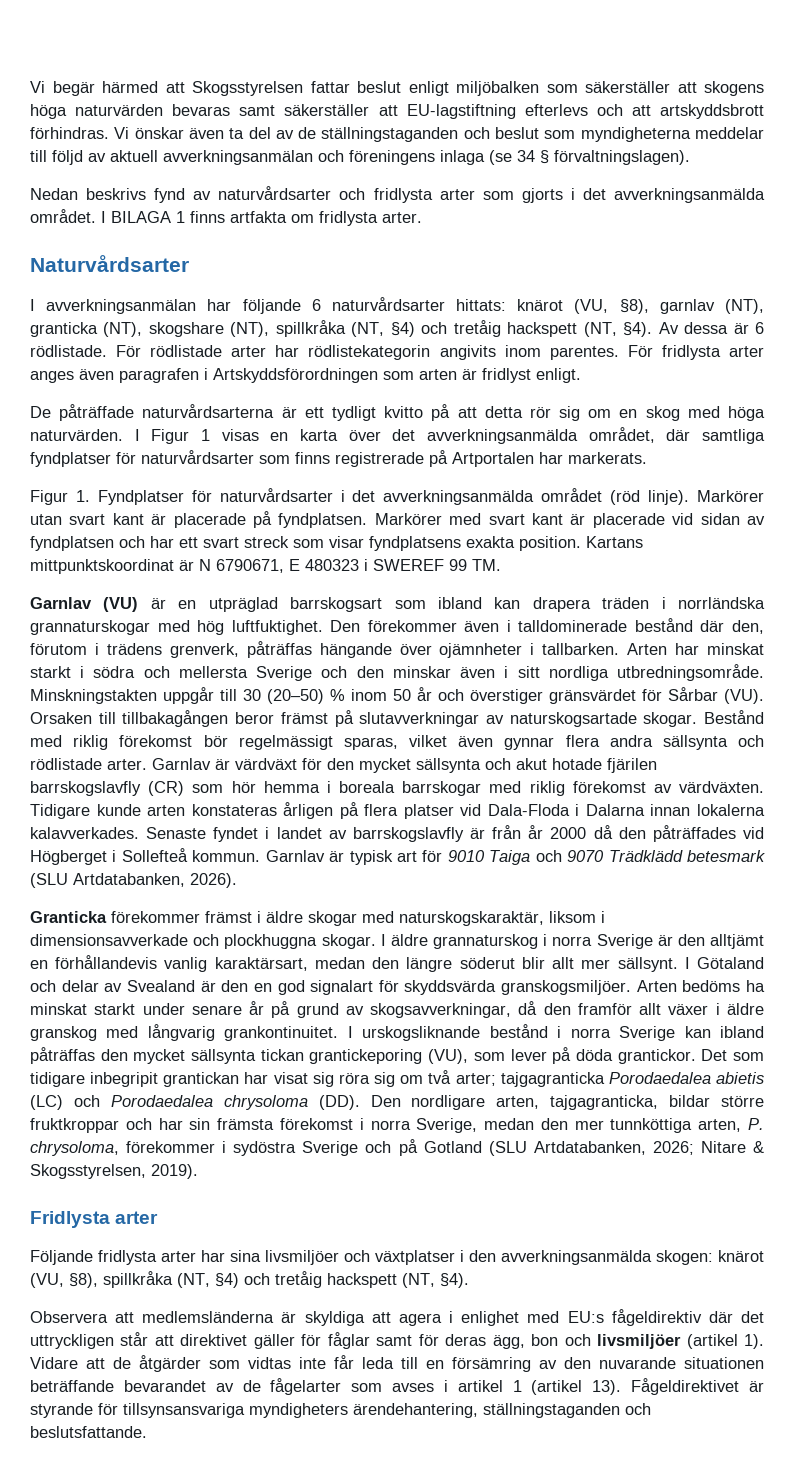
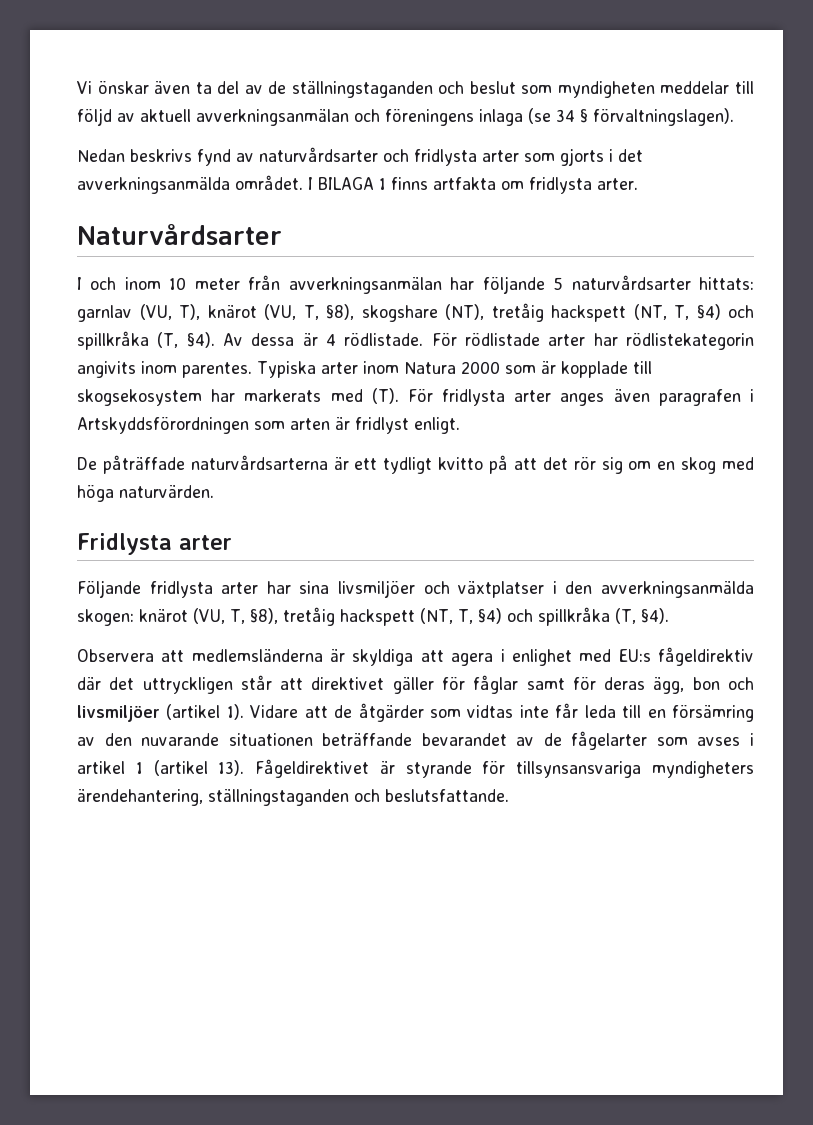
[30,81,764,96] [30,104,765,119] [30,127,130,139] Vi begär härmed att Skogsstyrelsen fattar beslut enligt miljöbalken som säkerställer att skogens höga naturvärden bevaras samt säkerställer att EU-lagstiftning efterlevs och att artskyddsbrott förhindras. Vi -> [77,81,92,94] Vi
[580,127,691,142] myndigheterna -> [557,81,655,98] myndigheten
(35, 305) none -> [90,275,281,290] och inom 10 meter från
[311,299,321,311] 6 -> [553,277,564,290] 5
[517,299,764,314] [30,320,617,337] knärot (VU, §8), garnlav (NT), granticka (NT), skogshare (NT), spillkråka (NT, §4) och tretåig hackspett (NT, -> [77,303,754,322] [77,331,179,350] garnlav (VU, T), knärot (VU, T, §8), skogshare (NT), tretåig hackspett (NT, T, §4) och spillkråka (T,
[755,322,764,334] 6 -> [326,334,336,346] 4
(619, 353) none -> [257,361,652,378] [77,388,399,406] Typiska arter inom Natura 2000 som är kopplade till skogsekosystem har markerats med (T).
[484,406,523,418] detta -> [542,457,568,470] det
[134,427,765,444] [30,450,647,467] [30,488,764,505] [30,511,765,528] [30,536,643,551] [30,559,501,574] [30,597,765,612] [30,618,764,635] [30,641,764,658] [30,664,764,681] [30,687,764,704] [30,710,764,727] [30,735,764,750] [30,758,657,773] [30,781,764,796] [30,802,766,819] [30,825,764,842] [30,848,766,865] [30,873,237,888] [30,911,605,926] [30,934,764,949] [30,955,765,972] [30,980,765,995] [30,1001,764,1018] [30,1024,765,1041] [30,1047,765,1064] [30,1070,764,1087] [30,1095,764,1110] [30,1118,765,1133] [30,1139,764,1156] [30,1164,198,1179] I Figur 1 visas en karta över det avverkningsanmälda området, där samtliga fyndplatser för naturvårdsarter som finns registrerade på Artportalen har markerats. // Figur 1. Fyndplatser för naturvårdsarter i det avverkningsanmälda området (röd linje). Markörer utan svart kant är placerade på fyndplatsen. Markörer med svart kant är placerade vid sidan av fyndplatsen och har ett svart streck som visar fyndplatsens exakta position. Kartans mittpunktskoordinat är N 6790671, E 480323 i SWEREF 99 TM. // Garnlav (VU) är en utpräglad barrskogsart som ibland kan drapera träden i norrländska grannaturskogar med hög luftfuktighet. Den förekommer även i talldominerade bestånd där den, förutom i trädens grenverk, påträffas hängande över ojämnheter i tallbarken. Arten har minskat starkt i södra och mellersta Sverige och den minskar även i sitt nordliga utbredningsområde. Minskningstakten uppgår till 30 (20–50) % inom 50 år och överstiger gränsvärdet för Sårbar (VU). Orsaken till tillbakagången beror främst på slutavverkningar av naturskogsartade skogar. Bestånd med riklig förekomst bör regelmässigt sparas, vilket även gynnar flera andra sällsynta och rödlistade arter. Garnlav är värdväxt för den mycket sällsynta och akut hotade fjärilen barrskogslavfly (CR) som hör hemma i boreala barrskogar med riklig förekomst av värdväxten. Tidigare kunde arten konstateras årligen på flera platser vid Dala-Floda i Dalarna innan lokalerna kalavverkades. Senaste fyndet i landet av barrskogslavfly är från år 2000 då den påträffades vid Högberget i Sollefteå kommun. Garnlav är typisk art för 9010 Taiga och 9070 Trädklädd betesmark (SLU Artdatabanken, 2026). // Granticka förekommer främst i äldre skogar med naturskogskaraktär, liksom i dimensionsavverkade och plockhuggna skogar. I äldre grannaturskog i norra Sverige är den alltjämt en förhållandevis vanlig karaktärsart, medan den längre söderut blir allt mer sällsynt. I Götaland och delar av Svealand är den en god signalart för skyddsvärda granskogsmiljöer. Arten bedöms ha minskat starkt under senare år på grund av skogsavverkningar, då den framför allt växer i äldre granskog med långvarig grankontinuitet. I urskogsliknande bestånd i norra Sverige kan ibland påträffas den mycket sällsynta tickan grantickeporing (VU), som lever på döda grantickor. Det som tidigare inbegripit grantickan har visat sig röra sig om två arter; tajgagranticka Porodaedalea abietis (LC) och Porodaedalea chrysoloma (DD). Den nordligare arten, tajgagranticka, bildar större fruktkroppar och har sin främsta förekomst i norra Sverige, medan den mer tunnköttiga arten, P. chrysoloma, förekommer i sydöstra Sverige och på Gotland (SLU Artdatabanken, 2026; Nitare & Skogsstyrelsen, 2019). -> (214, 491) none
[69,1271,435,1288] §8), spillkråka (NT, §4) och tretåig hackspett (NT, -> [230,607,636,626] T, §8), tretåig hackspett (NT, T, §4) och spillkråka (T,

